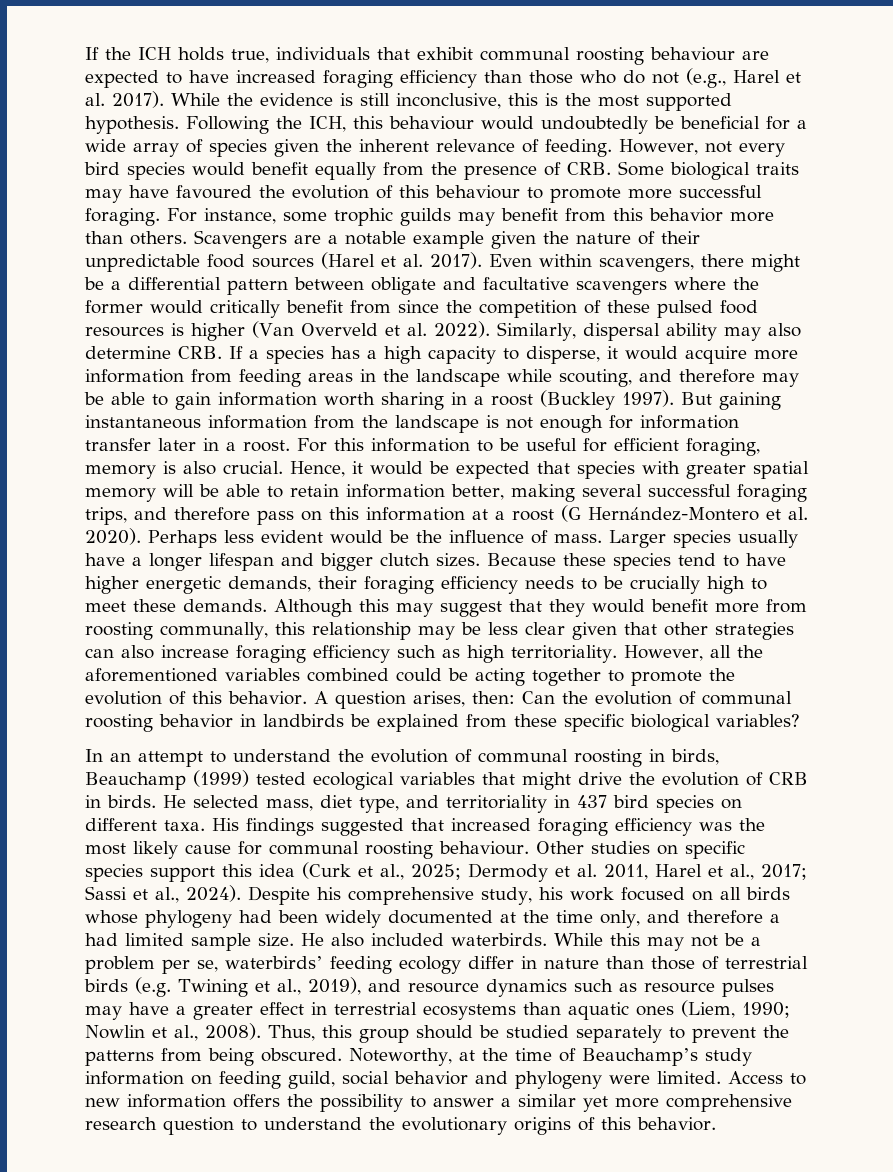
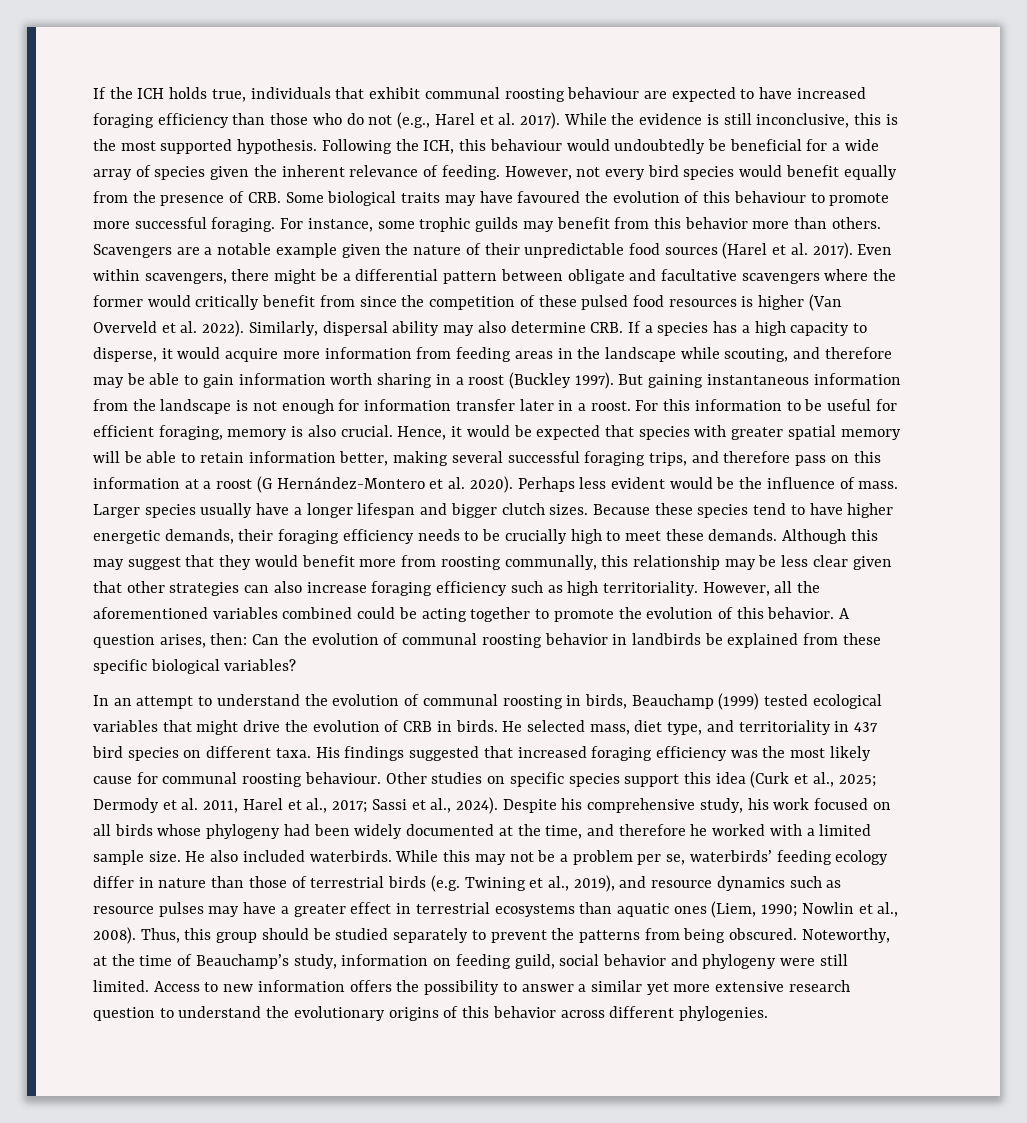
[556,910,780,928] [85,933,118,946] time only, and therefore a had -> [545,824,815,839] time, and therefore he worked with a
[704,1048,752,1066] study -> [293,954,337,969] study,
(650, 1079) none -> [819,954,848,966] still
[666,1094,792,1112] comprehensive -> [715,981,785,992] extensive
[637,1117,716,1131] behavior. -> [492,1006,768,1021] behavior across different phylogenies.

